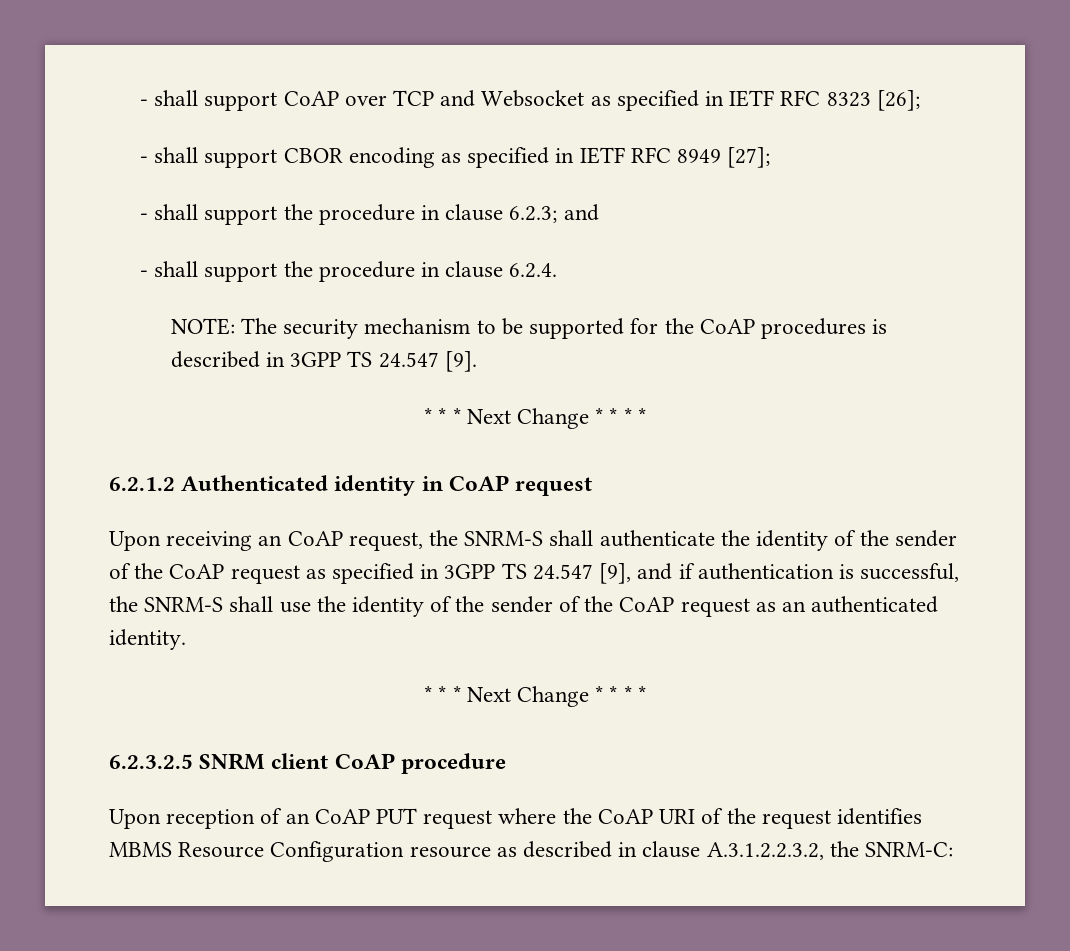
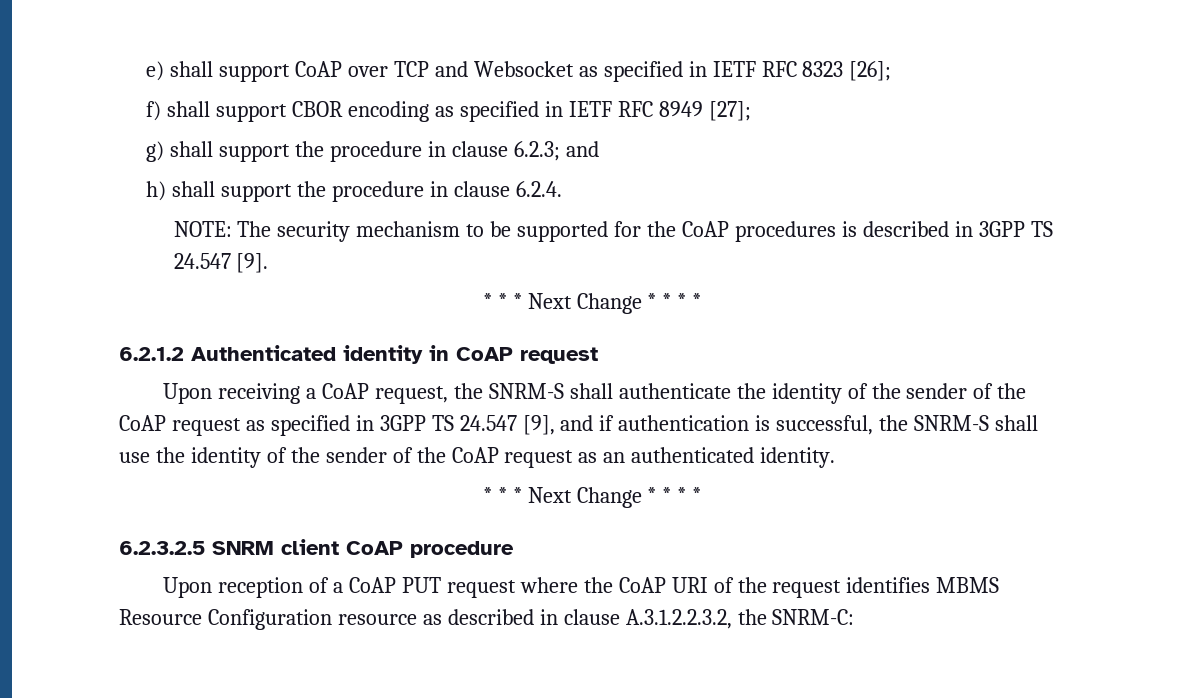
[139,99,148,106] - -> [146,61,165,81] e)
[139,156,148,163] - -> [146,101,162,121] f)
[139,213,148,220] - -> [146,141,165,162] g)
[139,270,148,277] - -> [146,181,167,201] h)
[258,535,283,546] an -> [306,388,317,399] a
[285,813,310,824] an -> [333,582,344,593] a

